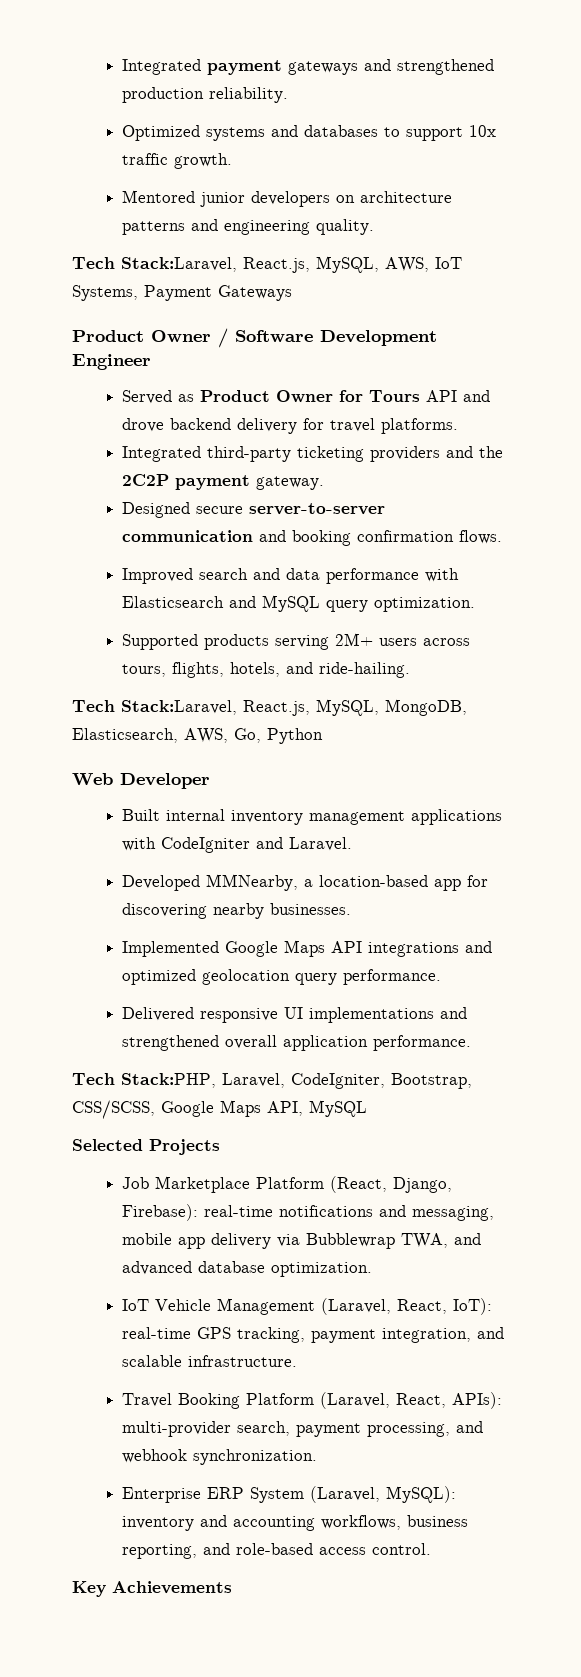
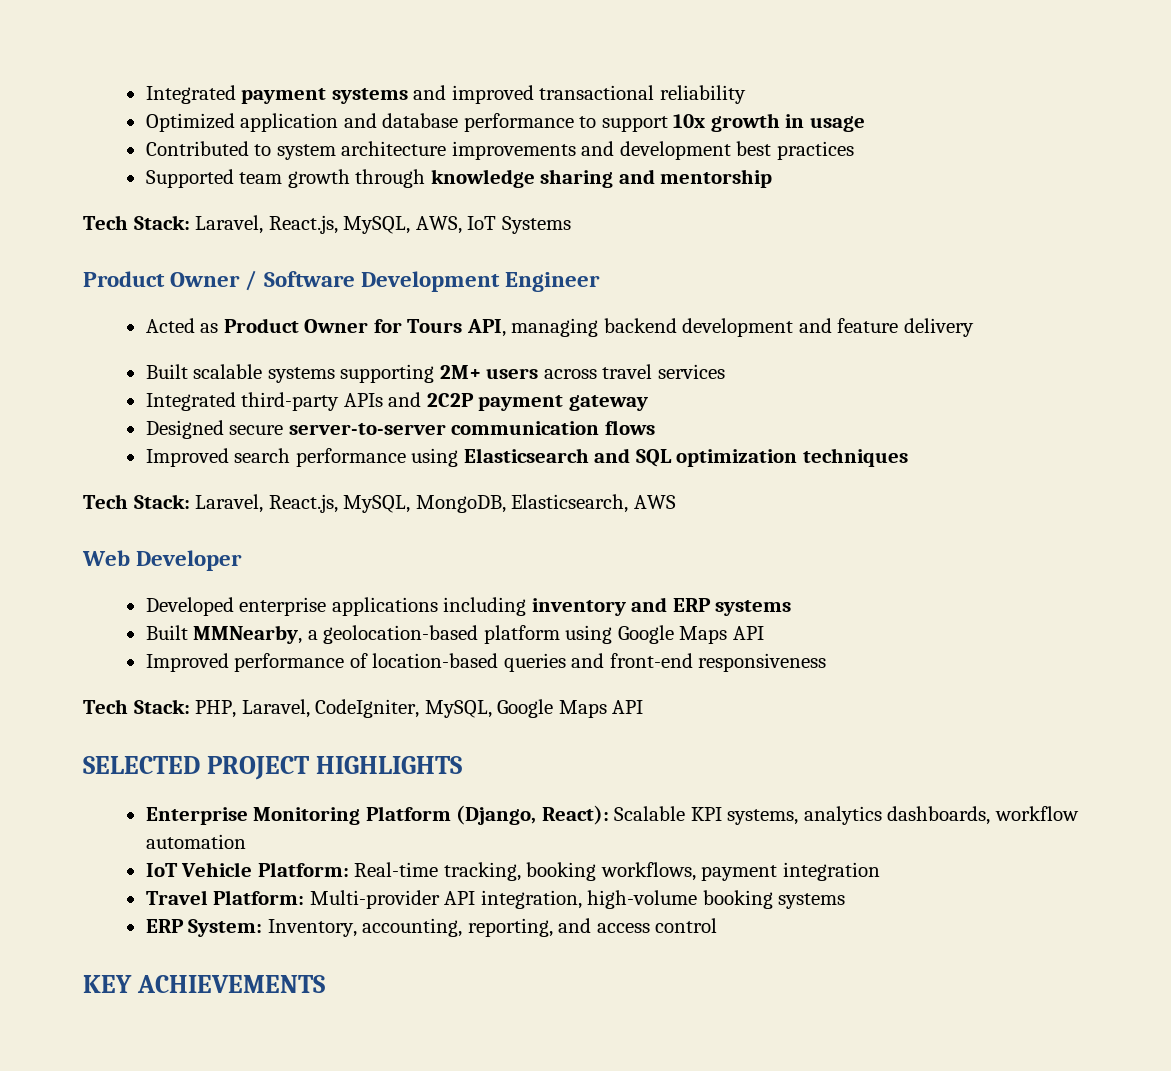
[288,59,495,75] [122,87,289,103] [122,125,497,141] [122,153,233,169] [122,190,453,207] [122,219,375,235] [72,257,237,272] gateways and strengthened production reliability. // Optimized systems and databases to support 10x traffic growth. // Mentored junior developers on architecture patterns and engineering quality. // Tech Stack:Laravel, -> [331,85,746,104] [145,113,865,132] [145,141,854,160] [145,169,773,188] [83,215,264,234] systems and improved transactional reliability // Optimized application and database performance to support 10x growth in usage // Contributed to system architecture improvements and development best practices // Supported team growth through knowledge sharing and mentorship // Tech Stack: Laravel,
[72,285,292,301] Systems, Payment Gateways -> [501,216,571,234] Systems
[122,390,173,404] Served -> [145,318,195,333] Acted
[426,390,491,402] [122,418,459,434] [122,446,504,462] API and drove backend delivery for travel platforms. // Integrated third-party ticketing providers and the -> [466,318,974,337] [145,364,725,383] [145,392,422,411] API, managing backend development and feature delivery // Built scalable systems supporting 2M+ users across travel services // Integrated third-party APIs and
[256,476,325,490] gateway. -> [568,395,648,411] gateway
[259,530,503,546] [122,568,460,584] [122,595,476,612] [122,633,471,650] [122,662,411,678] [72,700,237,715] and booking confirmation flows. // Improved search and data performance with Elasticsearch and MySQL query optimization. // Supported products serving 2M+ users across tours, flights, hotels, and ride-hailing. // Tech Stack:Laravel, -> [604,420,655,435] [145,448,908,467] [83,494,264,513] flows // Improved search performance using Elasticsearch and SQL optimization techniques // Tech Stack: Laravel,
[184,728,323,744] AWS, Go, Python -> [633,495,676,509] AWS
[122,809,503,825] [122,837,353,853] [122,874,489,891] [122,903,352,919] [122,940,493,957] [122,969,442,985] [122,1007,468,1023] [122,1035,472,1051] [72,1073,472,1089] [72,1100,367,1119] [72,1139,220,1155] [122,1176,453,1193] [122,1204,495,1221] [122,1233,482,1249] [122,1261,373,1277] [122,1298,493,1315] [122,1327,505,1343] [122,1355,298,1367] [122,1392,503,1409] [122,1421,484,1437] [122,1449,318,1465] [122,1486,457,1503] [122,1515,469,1531] [122,1543,432,1559] [72,1581,232,1597] Built internal inventory management applications with CodeIgniter and Laravel. // Developed MMNearby, a location-based app for discovering nearby businesses. // Implemented Google Maps API integrations and optimized geolocation query performance. // Delivered responsive UI implementations and strengthened overall application performance. // Tech Stack:PHP, Laravel, CodeIgniter, Bootstrap, CSS/SCSS, Google Maps API, MySQL // Selected Projects // Job Marketplace Platform (React, Django, Firebase): real-time notifications and messaging, mobile app delivery via Bubblewrap TWA, and advanced database optimization. // IoT Vehicle Management (Laravel, React, IoT): real-time GPS tracking, payment integration, and scalable infrastructure. // Travel Booking Platform (Laravel, React, APIs): multi-provider search, payment processing, and webhook synchronization. // Enterprise ERP System (Laravel, MySQL): inventory and accounting workflows, business reporting, and role-based access control. // Key Achievements -> [145,597,792,616] [145,625,764,644] [145,653,827,672] [83,699,644,718] [83,756,462,780] [145,805,1079,825] [145,834,246,849] [145,862,880,881] [145,890,846,909] [145,918,718,937] [83,975,325,993] Developed enterprise applications including inventory and ERP systems // Built MMNearby, a geolocation-based platform using Google Maps API // Improved performance of location-based queries and front-end responsiveness // Tech Stack: PHP, Laravel, CodeIgniter, MySQL, Google Maps API // SELECTED PROJECT HIGHLIGHTS // Enterprise Monitoring Platform (Django, React): Scalable KPI systems, analytics dashboards, workflow automation // IoT Vehicle Platform: Real-time tracking, booking workflows, payment integration // Travel Platform: Multi-provider API integration, high-volume booking systems // ERP System: Inventory, accounting, reporting, and access control // KEY ACHIEVEMENTS

